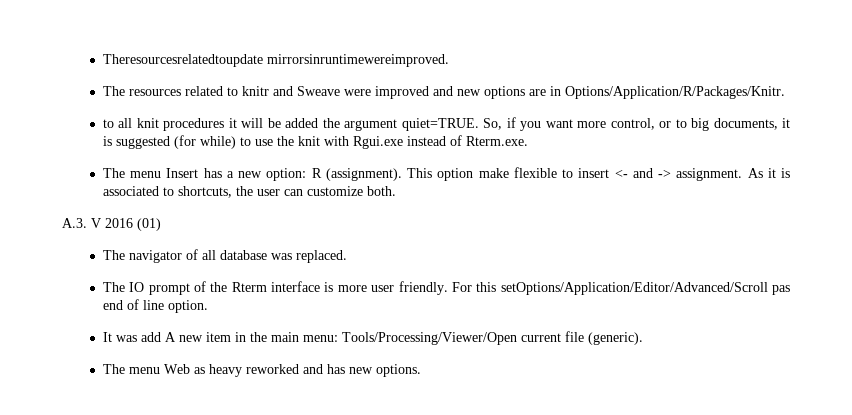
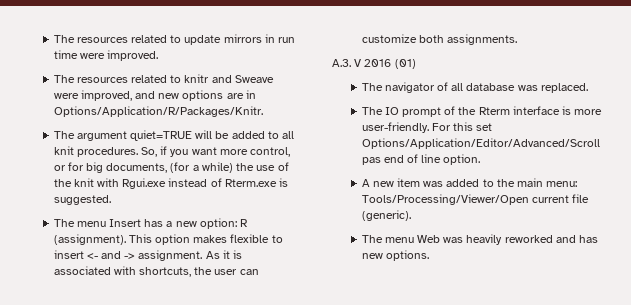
[102,54,449,67] Theresourcesrelatedtoupdate mirrorsinruntimewereimproved. -> [53,34,296,45] [53,50,158,61] The resources related to update mirrors in run time were improved.
[374,86,429,99] improved -> [80,90,132,101] improved,
[102,118,479,131] to all knit procedures it will be added the argument quiet=TRUE. -> [53,130,295,141] [53,146,138,157] The argument quiet=TRUE will be added to all knit procedures.
[675,119,687,128] to -> [67,162,84,171] for
[781,118,790,128] [102,135,273,149] it is suggested (for while) to use -> [170,162,289,173] (for a while) the use of
[465,136,528,146] Rterm.exe. -> [224,178,289,187] [53,195,111,205] Rterm.exe is suggested.
[478,168,509,178] make -> [193,235,228,243] makes
[162,187,174,196] to -> [113,266,136,275] with
[366,186,396,196] both. -> [418,34,517,45] both assignments.
[371,281,768,295] user friendly. For this setOptions/Application/Editor/Advanced/Scroll -> [361,122,493,133] [361,138,600,149] user-friendly. For this set Options/Application/Editor/Advanced/Scroll
[102,332,246,342] It was add A new item in -> [361,178,494,187] A new item was added to
[193,364,242,377] as heavy -> [443,234,503,245] was heavily

